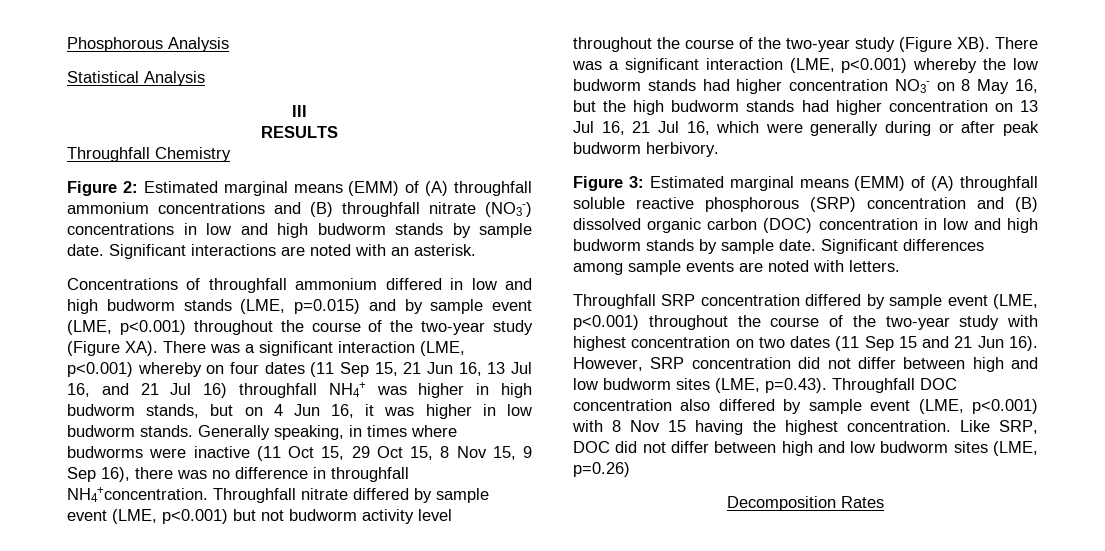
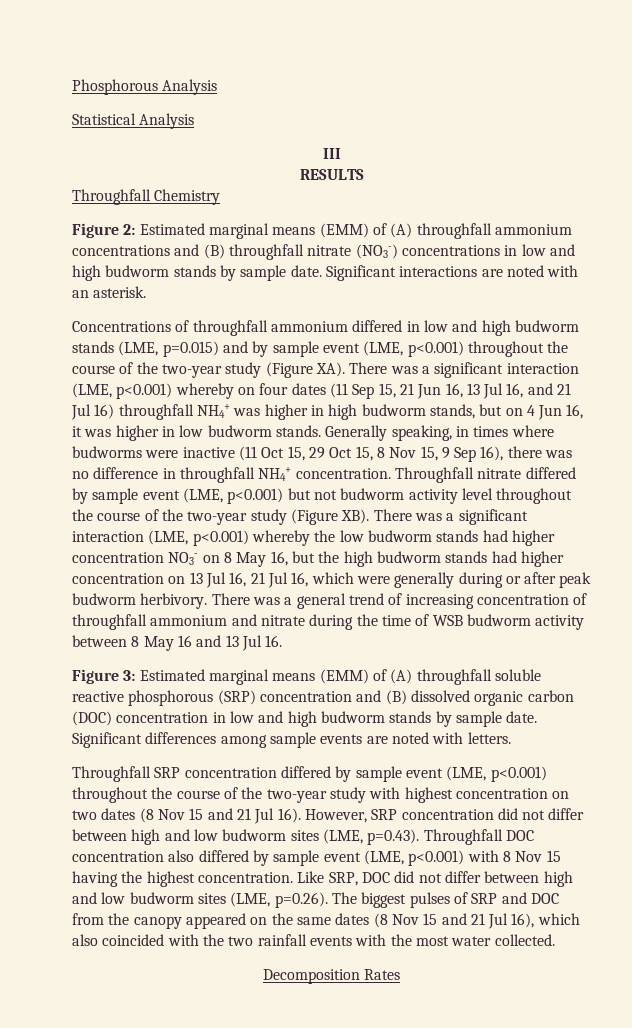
[67,487,208,502] NH4+concentration. -> [258,467,391,481] NH4+ concentration.
(719, 149) none -> [211,593,588,609] [72,614,585,630] [72,635,283,651] There was a general trend of increasing concentration of throughfall ammonium and nitrate during the time of WSB budworm activity between 8 May 16 and 13 Jul 16.
[835,336,1004,351] (11 Sep 15 and 21 Jun -> [139,808,275,824] (8 Nov 15 and 21 Jul
[573,462,630,477] p=0.26) -> [274,892,559,908] [72,913,580,929] [72,934,555,946] p=0.26). The biggest pulses of SRP and DOC from the canopy appeared on the same dates (8 Nov 15 and 21 Jul 16), which also coincided with the two rainfall events with the most water collected.

